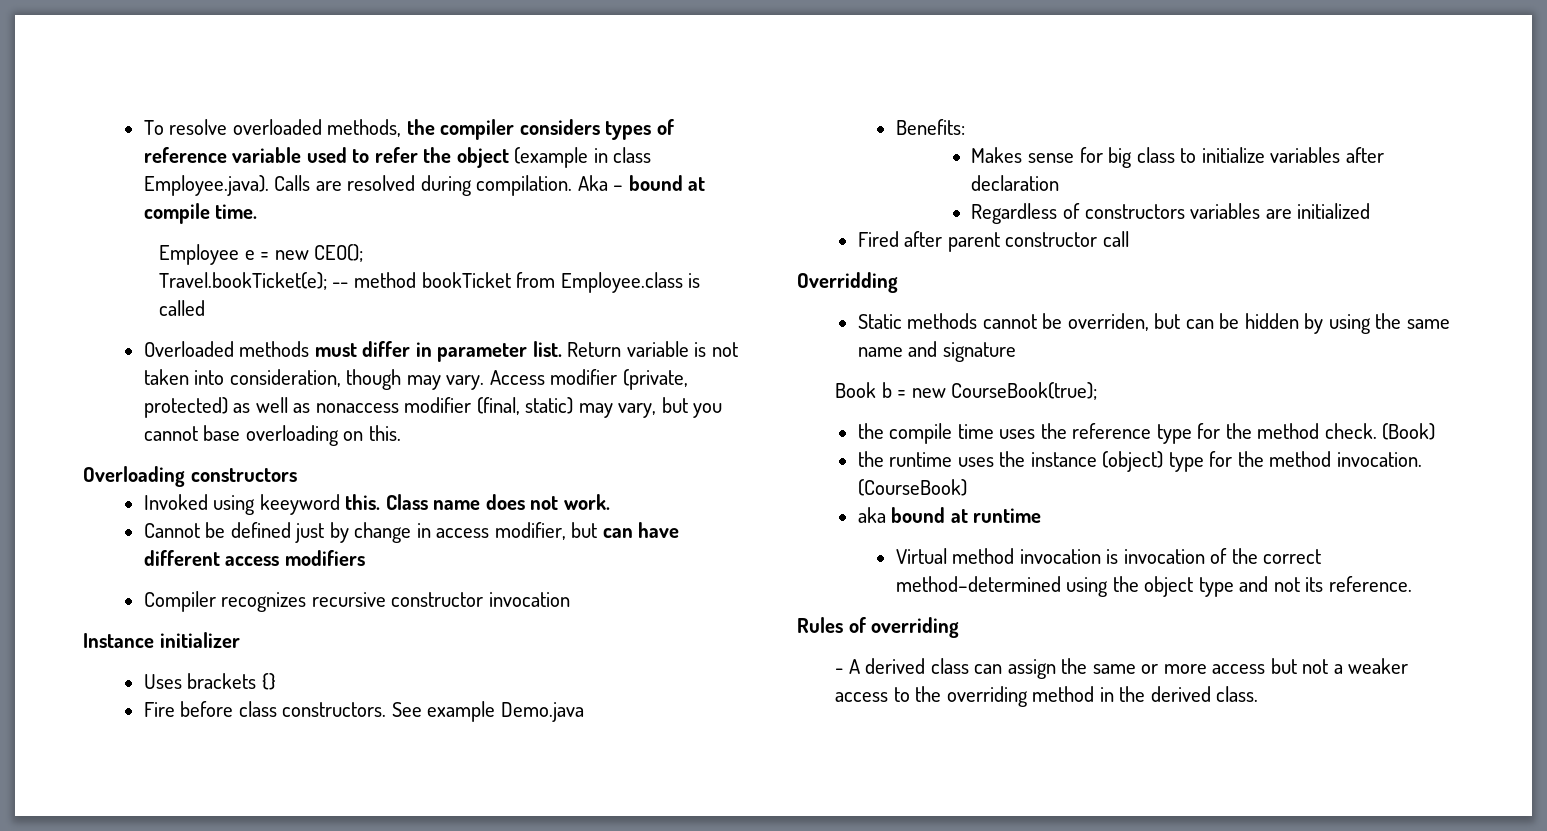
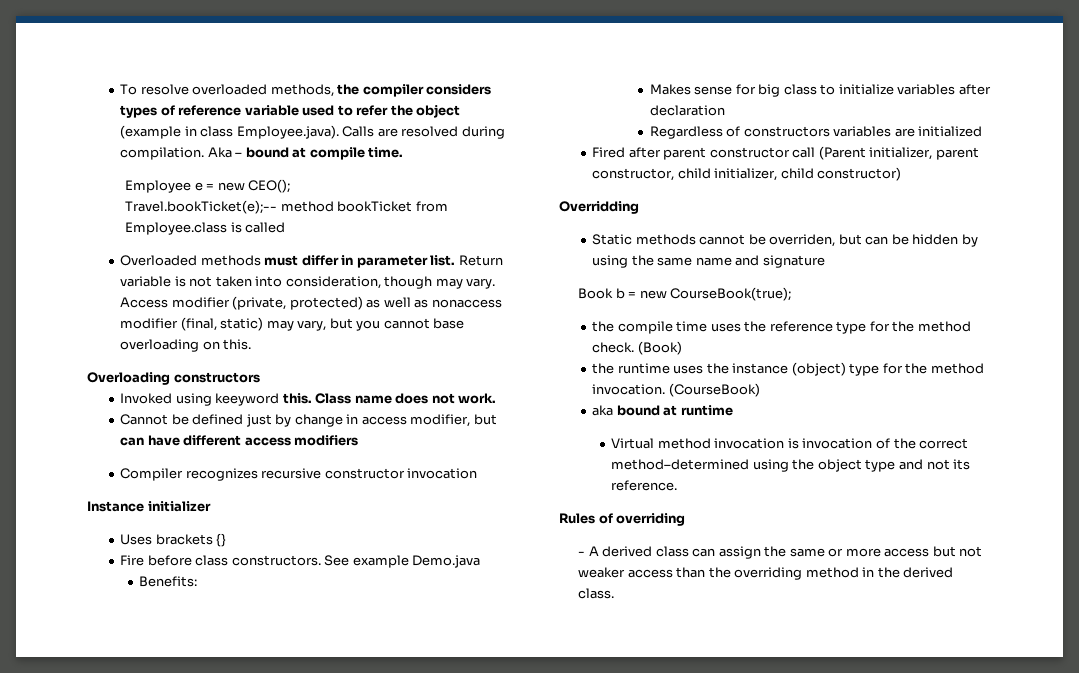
[158,272,349,290] Travel.bookTicket(e); -- -> [125,200,278,214] Travel.bookTicket(e);--
(1129, 239) none -> [818,146,979,160] [592,167,902,181] (Parent initializer, parent constructor, child initializer, child constructor)
[1333,664,1343,674] a -> (983, 551) none
[893,687,910,702] to -> [676,567,706,578] than

